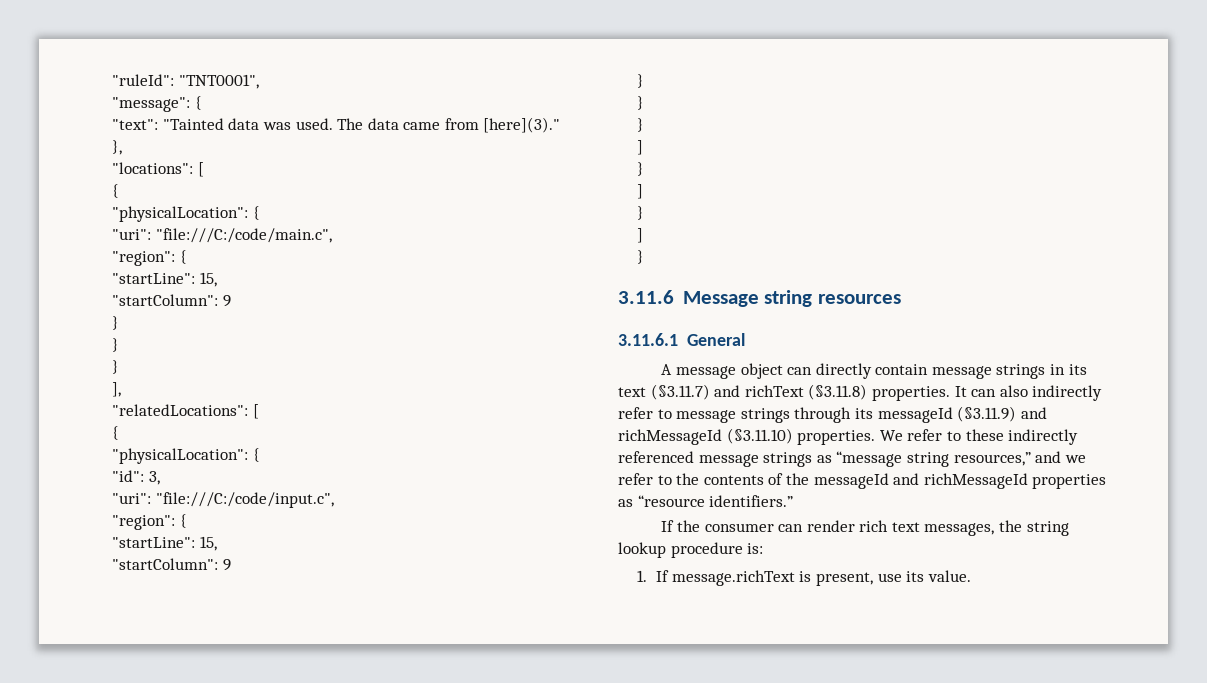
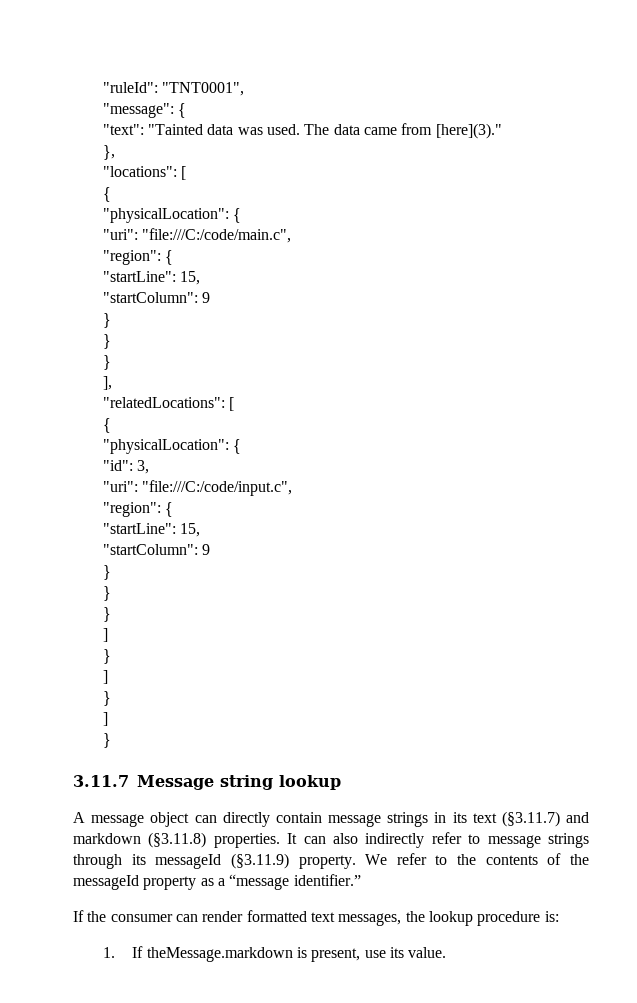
[618,290,674,304] 3.11.6 -> [73,775,129,787] 3.11.7
[817,294,901,304] [618,333,745,346] resources // 3.11.6.1 General -> [279,775,341,790] lookup
[744,385,804,397] richText -> [73,833,141,844] markdown
[1020,407,1047,419] [618,428,1079,445] [618,451,1086,467] and richMessageId (§3.11.10) properties. We refer to these indirectly referenced message strings as “message string resources,” and we -> [298,854,388,869] property. We
[893,473,1107,489] [618,495,794,507] and richMessageId properties as “resource identifiers.” -> [143,874,361,890] property as a “message identifier.”
[859,520,889,532] rich -> [246,910,307,922] formatted
[1026,521,1069,536] string -> (425, 916) none
[671,570,795,586] message.richText -> [146,947,293,962] theMessage.markdown

